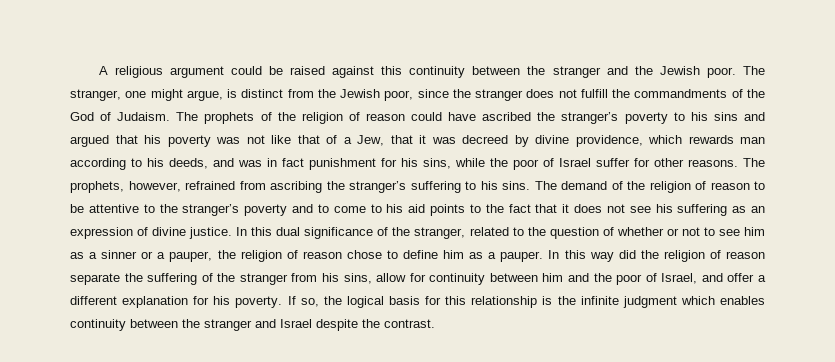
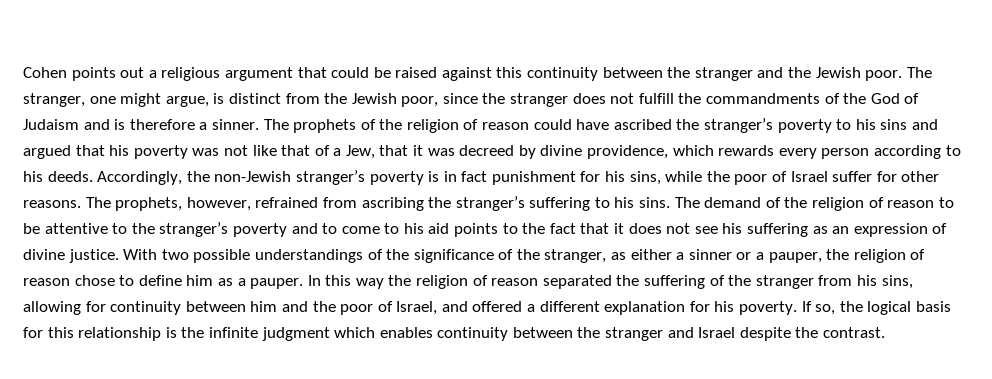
[98,66,108,75] A -> [23,67,157,81] Cohen points out a
(224, 72) none -> [297,67,327,78] that
[117,112,171,121] Judaism. -> [23,119,259,130] Judaism and is therefore a sinner.
[740,137,765,144] man -> [778,148,870,159] every person
[169,158,262,169] deeds, and was -> [47,170,440,185] deeds. Accordingly, the non-Jewish stranger’s poverty is
[236,227,765,239] [70,252,84,259] In this dual significance of the stranger, related to the question of whether or not to see him as -> [123,249,672,263] With two possible understandings of the significance of the stranger, as either
[618,250,765,262] [70,273,120,285] did the religion of reason separate -> [388,275,612,289] the religion of reason separated
[376,273,407,282] allow -> [23,301,81,315] allowing
[727,273,755,282] offer -> [472,301,523,312] offered

